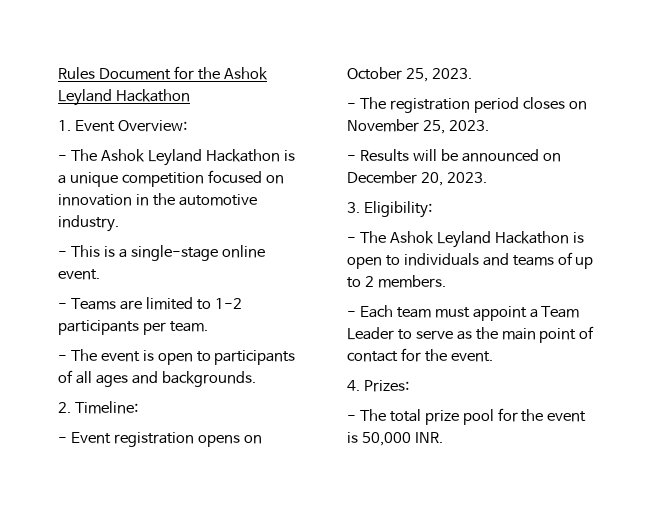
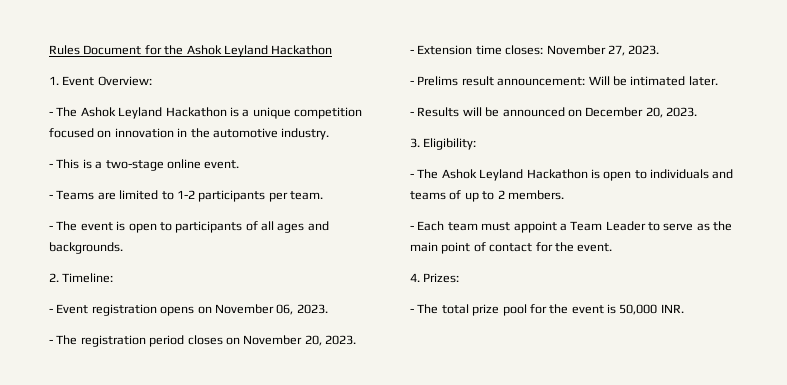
[130,245,218,261] single-stage -> [105,160,164,171] two-stage
[347,67,428,82] October 25, -> [214,304,294,315] November 06,
[422,120,489,134] 25, 2023. -> [304,335,356,346] [410,45,660,56] [410,76,718,86] 20, 2023. // - Extension time closes: November 27, 2023. // - Prelims result announcement: Will be intimated later.

